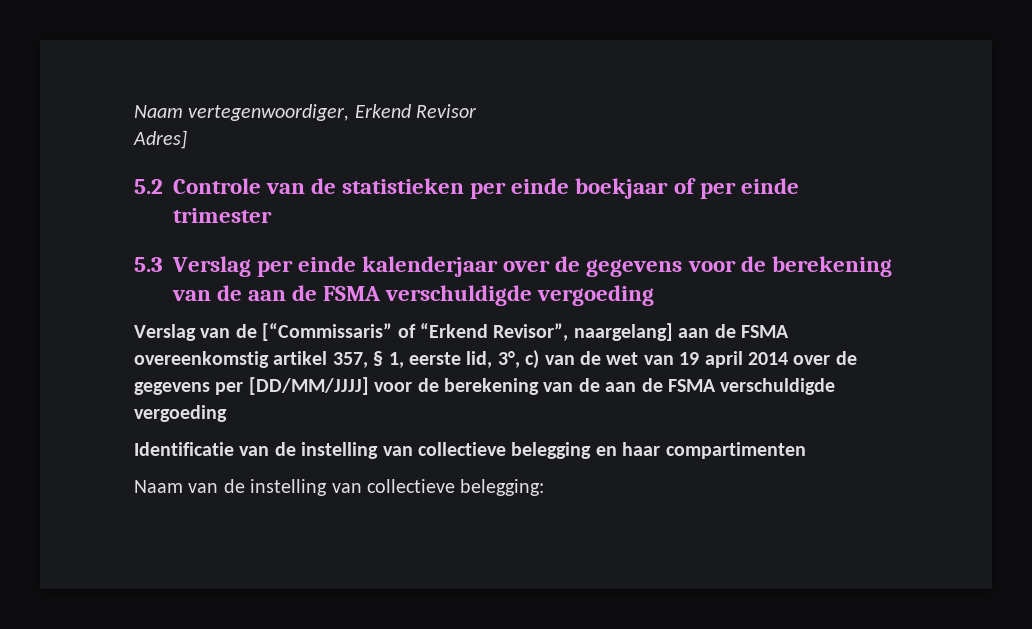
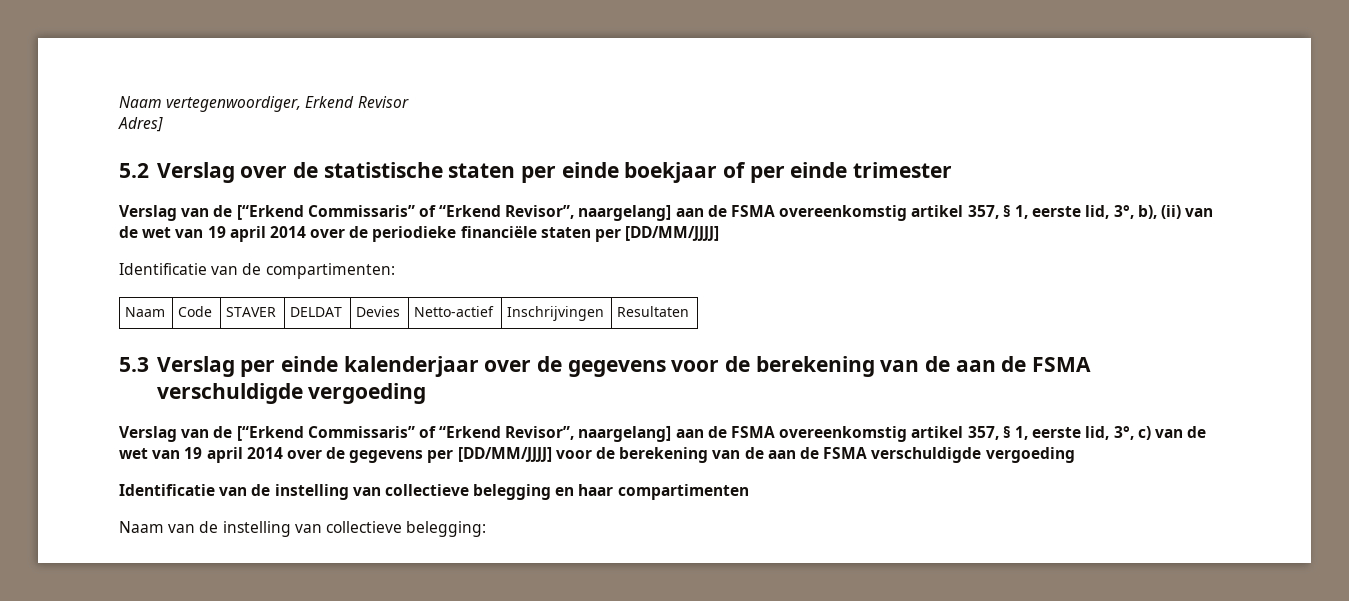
[173,178,465,194] Controle van de statistieken -> [156,162,516,183] Verslag over de statistische staten
(272, 215) none -> [119,205,1214,221] [119,226,720,242] [119,263,395,279] [125,307,166,317] [178,306,213,317] [226,307,277,317] [290,307,343,317] [356,306,401,317] [414,306,495,317] [507,306,605,321] [617,306,690,317] // Verslag van de [“Erkend Commissaris” of “Erkend Revisor”, naargelang] aan de FSMA overeenkomstig artikel 357, § 1, eerste lid, 3°, b), (ii) van de wet van 19 april 2014 over de periodieke financiële staten per [DD/MM/JJJJ] // Identificatie van de compartimenten: // Naam | Code | STAVER | DELDAT | Devies | Netto-actief | Inschrijvingen | Resultaten
[262,323,393,341] [“Commissaris” -> [236,426,415,441] [“Erkend Commissaris”

